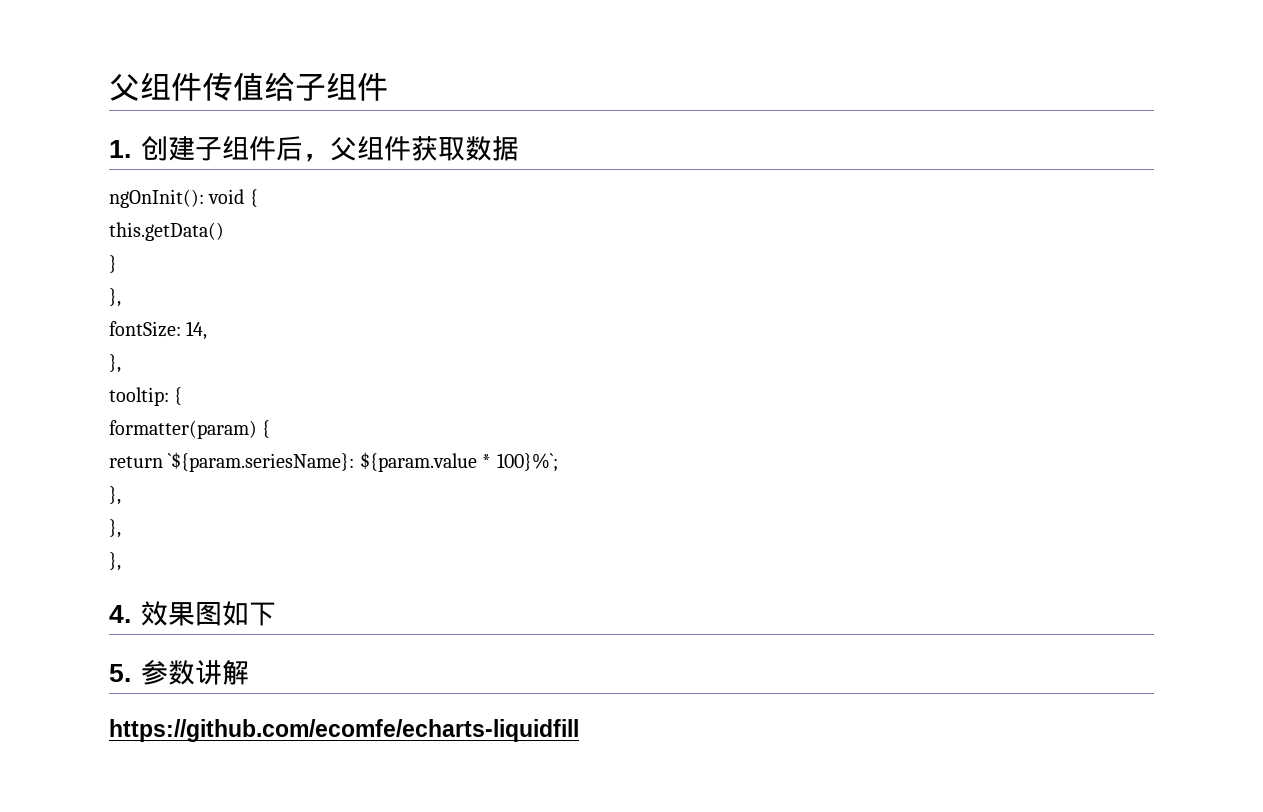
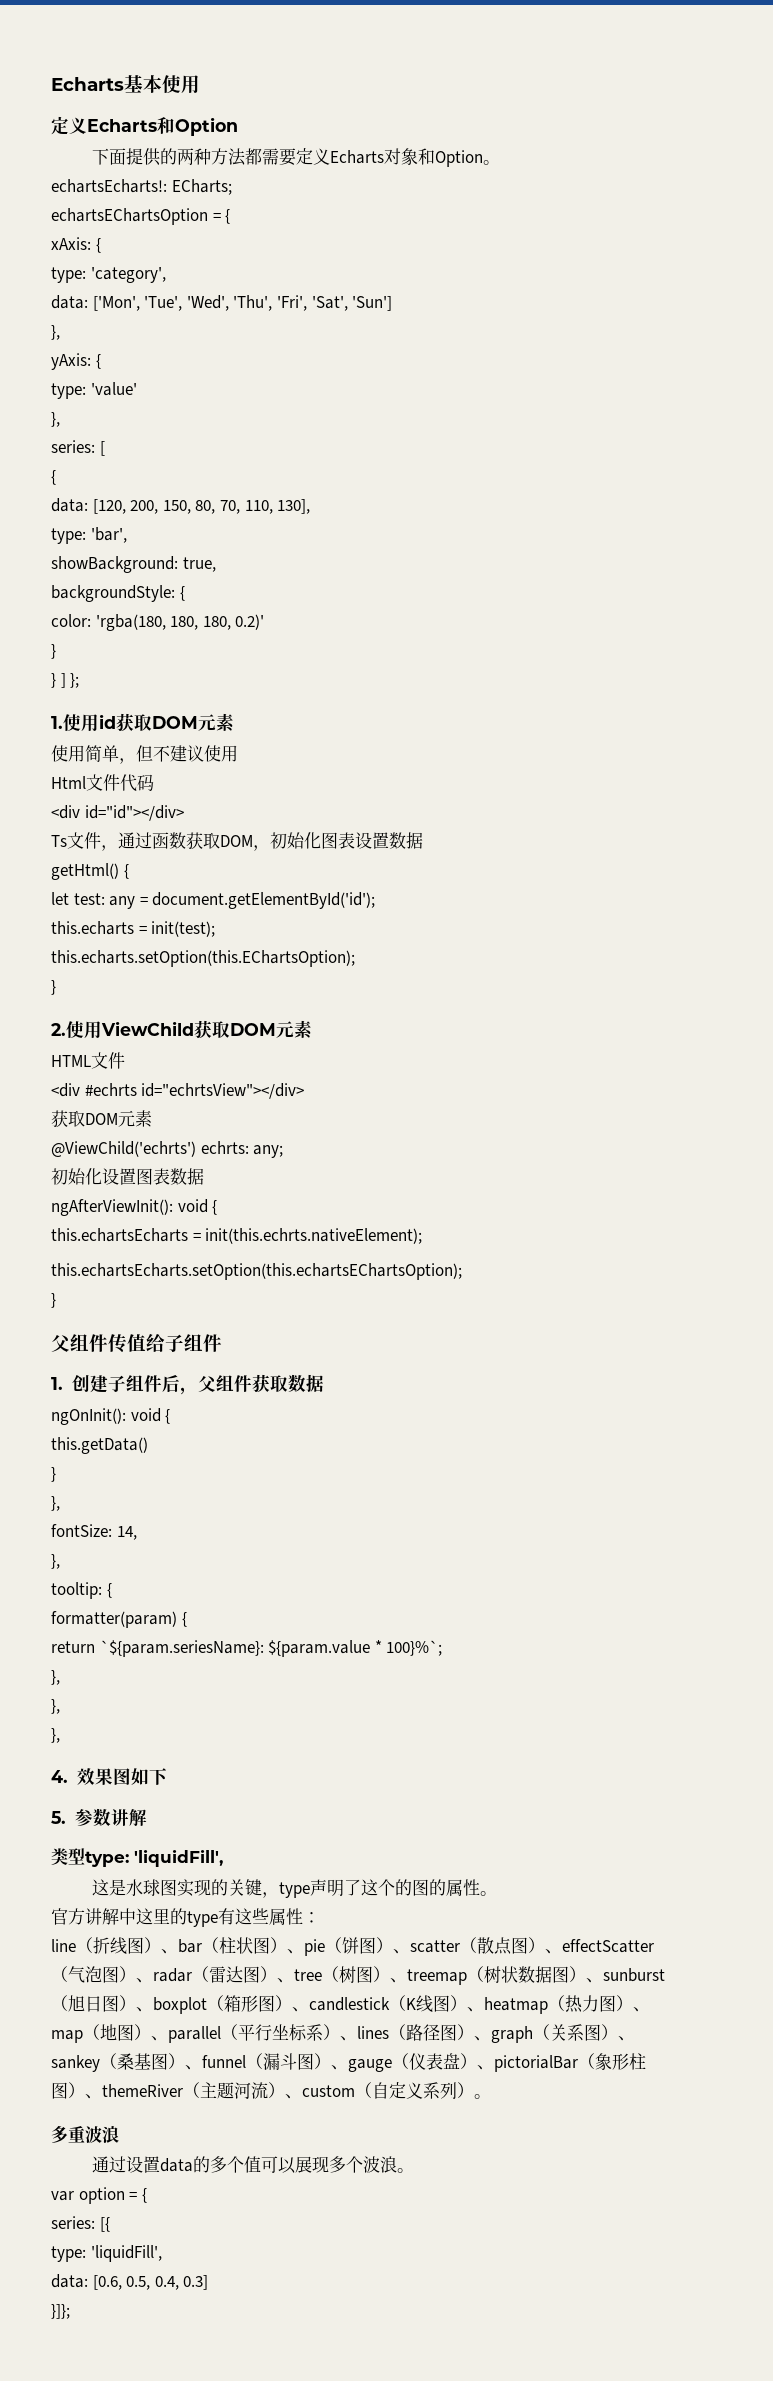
(109, 87) none -> [51,75,200,94] [51,116,238,136] [92,148,501,167] [51,179,232,195] [51,208,231,225] [51,237,101,253] [51,267,166,283] [51,295,393,311] [51,325,60,340] [51,353,101,370] [51,382,137,399] [51,412,60,427] [51,440,105,456] [51,470,56,485] [51,498,311,514] [51,527,127,544] [51,556,216,573] [51,585,185,602] [51,614,265,631] [51,644,56,659] [51,673,80,688] [51,713,234,732] [51,745,238,764] [51,774,154,792] [51,805,184,821] [51,832,423,851] [51,863,129,880] [51,892,376,909] [51,921,216,937] [51,950,355,967] [51,980,56,995] [51,1020,312,1039] [51,1052,125,1069] [51,1083,305,1099] [51,1110,152,1127] [51,1141,284,1158] [51,1168,204,1185] [51,1199,218,1216] [51,1228,423,1244] [51,1263,462,1280] [51,1293,56,1308] Echarts基本使用 // 定义Echarts和Option // 下面提供的两种方法都需要定义Echarts对象和Option。 // echartsEcharts!: ECharts; // echartsEChartsOption = { // xAxis: { // type: 'category', // data: ['Mon', 'Tue', 'Wed', 'Thu', 'Fri', 'Sat', 'Sun'] // }, // yAxis: { // type: 'value' // }, // series: [ // { // data: [120, 200, 150, 80, 70, 110, 130], // type: 'bar', // showBackground: true, // backgroundStyle: { // color: 'rgba(180, 180, 180, 0.2)' // } // } ] }; // 1.使用id获取DOM元素 // 使用简单，但不建议使用 // Html文件代码 // <div id="id"></div> // Ts文件，通过函数获取DOM，初始化图表设置数据 // getHtml() { // let test: any = document.getElementById('id'); // this.echarts = init(test); // this.echarts.setOption(this.EChartsOption); // } // 2.使用ViewChild获取DOM元素 // HTML文件 // <div #echrts id="echrtsView"></div> // 获取DOM元素 // @ViewChild('echrts') echrts: any; // 初始化设置图表数据 // ngAfterViewInit(): void { // this.echartsEcharts = init(this.echrts.nativeElement); // this.echartsEcharts.setOption(this.echartsEChartsOption); // } //
[109,719,579,742] https://github.com/ecomfe/echarts-liquidfill -> [51,1848,223,1867] [92,1879,498,1898] [51,1908,320,1927] [51,1937,654,1956] [51,1966,665,1985] [51,1995,650,2014] [51,2024,635,2043] [51,2053,646,2072] [51,2082,491,2099] [51,2125,119,2143] [92,2156,415,2174] [51,2187,147,2204] [51,2216,110,2232] [51,2245,162,2262] [51,2274,209,2290] [51,2304,70,2319] 类型type: 'liquidFill', // 这是水球图实现的关键，type声明了这个的图的属性。 // 官方讲解中这里的type有这些属性： // line（折线图）、bar（柱状图）、pie（饼图）、scatter（散点图）、effectScatter（气泡图）、radar（雷达图）、tree（树图）、treemap（树状数据图）、sunburst（旭日图）、boxplot（箱形图）、candlestick（K线图）、heatmap（热力图）、map（地图）、parallel（平行坐标系）、lines（路径图）、graph（关系图）、sankey（桑基图）、funnel（漏斗图）、gauge（仪表盘）、pictorialBar（象形柱图）、themeRiver（主题河流）、custom（自定义系列）。 // 多重波浪 // 通过设置data的多个值可以展现多个波浪。 // var option = { // series: [{ // type: 'liquidFill', // data: [0.6, 0.5, 0.4, 0.3] // }]};

